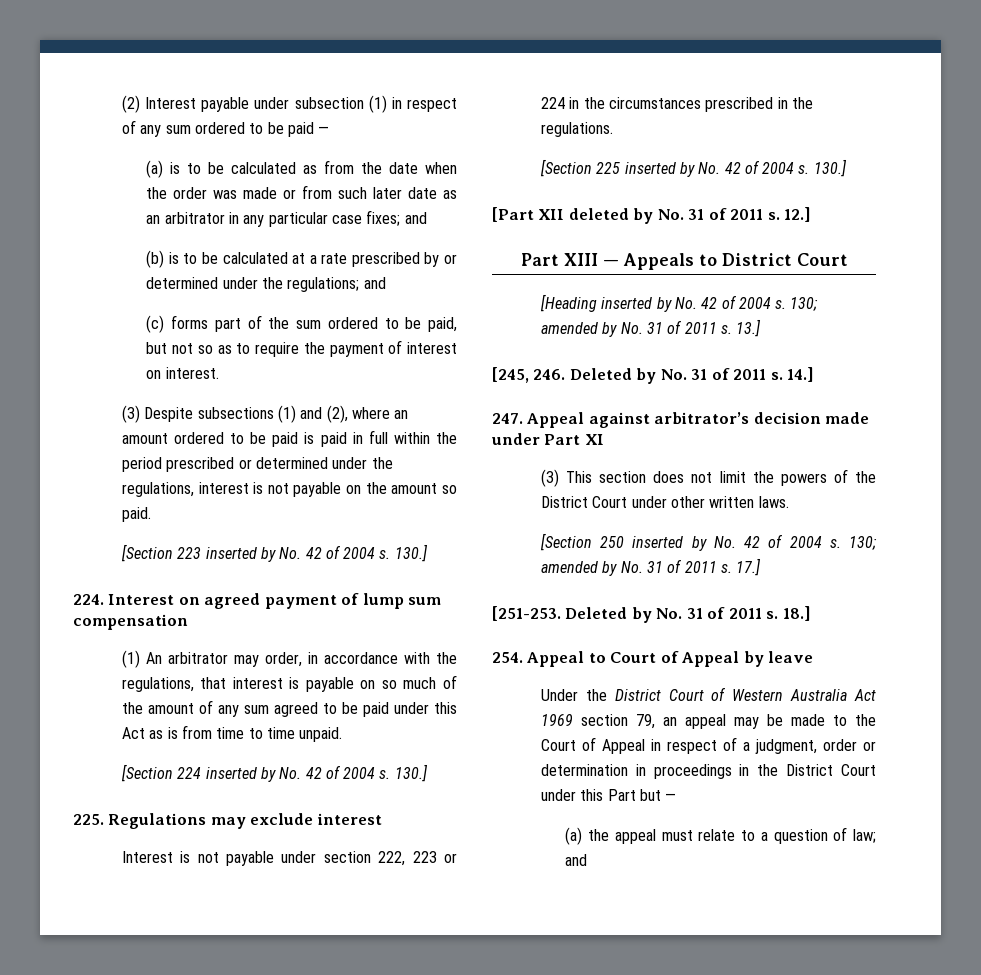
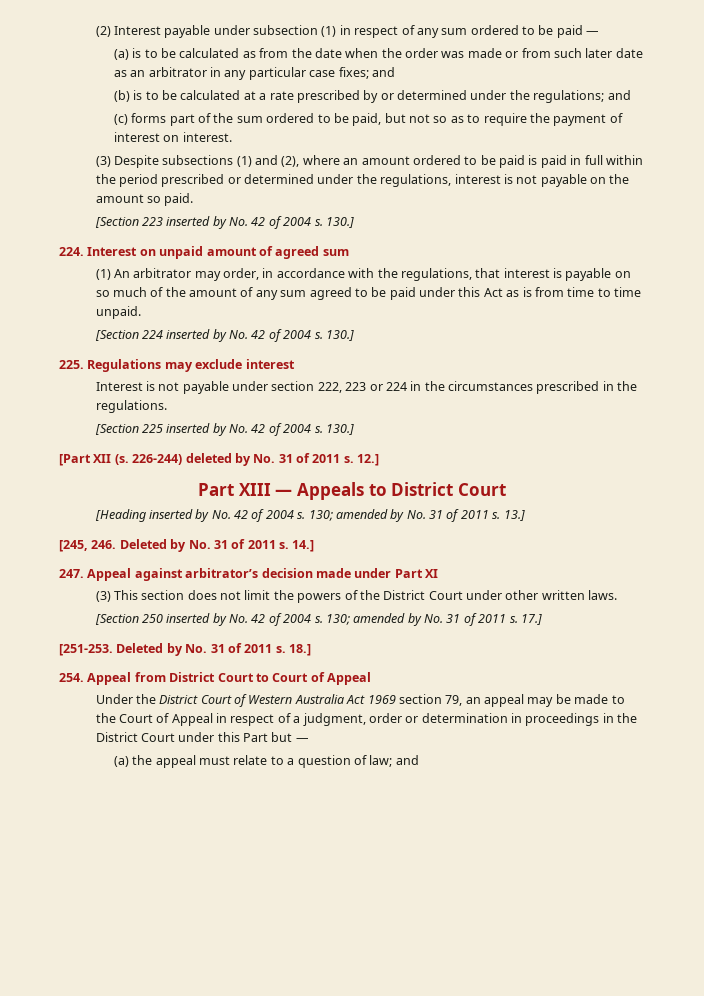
[204,593,442,609] [73,614,188,630] agreed payment of lump sum compensation -> [159,246,349,259] unpaid amount of agreed sum
(565, 214) none -> [114,454,183,465] (s. 226-244)
(585, 659) none -> [134,672,254,682] from District Court
[743,651,814,667] by leave -> (371, 678) none

